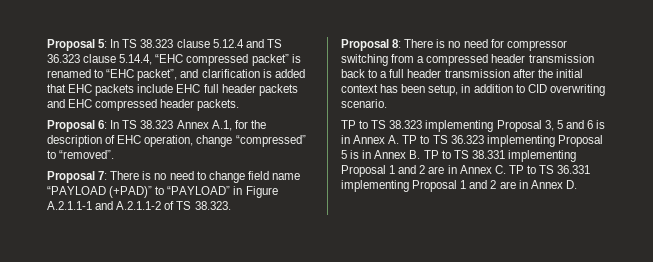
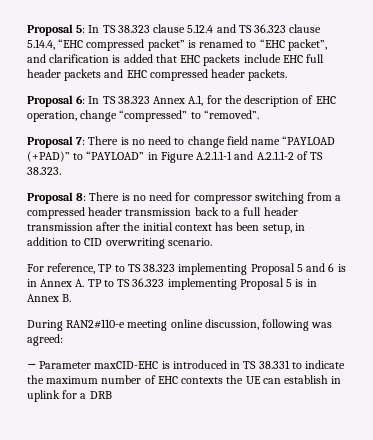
(387, 103) none -> [27,263,96,274] For reference,
[544,120,554,131] 3, -> (295, 269) none
[423,150,576,162] [341,165,591,177] [341,180,577,192] TP to TS 38.331 implementing Proposal 1 and 2 are in Annex C. TP to TS 36.331 implementing Proposal 1 and 2 are in Annex D. -> [27,319,333,331] [27,334,63,346] [27,360,346,369] [27,375,342,384] [27,390,112,402] // During RAN2#110-e meeting online discussion, following was agreed: // → Parameter maxCID-EHC is introduced in TS 38.331 to indicate the maximum number of EHC contexts the UE can establish in uplink for a DRB

